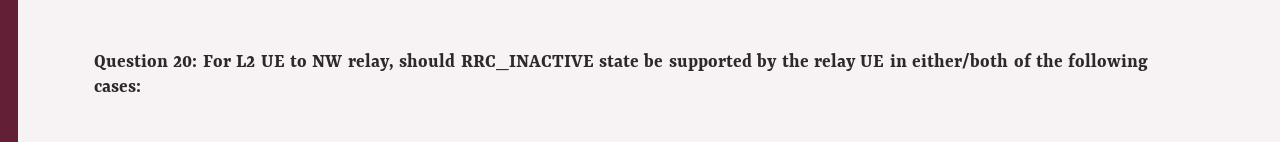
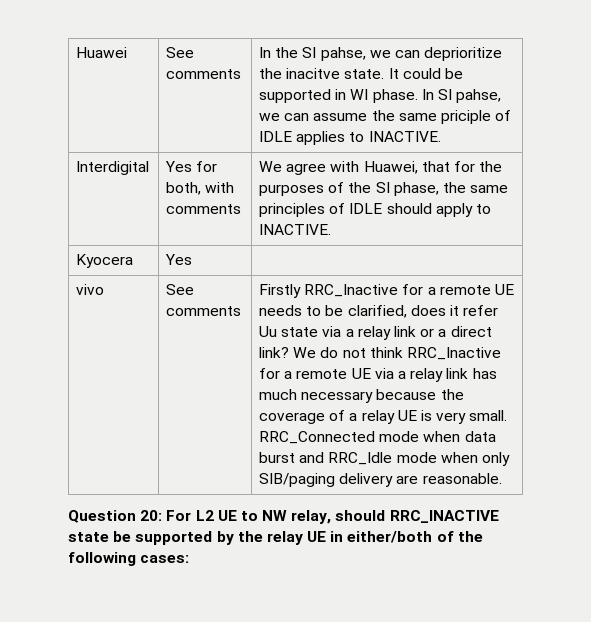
(94, 62) none -> [76,47,128,58] [166,47,195,58] [166,69,242,79] [259,47,503,61] [259,68,464,79] [259,89,502,103] [259,110,512,124] [259,131,441,145] [76,161,150,175] [165,161,218,172] [166,182,235,195] [166,204,242,214] [259,161,503,175] [259,182,509,196] [259,203,492,217] [259,224,332,235] [76,254,134,268] [165,254,193,265] [76,284,105,295] [166,284,195,295] [166,306,242,316] [259,284,515,298] [259,305,499,318] [259,326,492,340] [259,347,502,360] [259,368,497,382] [259,389,464,403] [259,410,508,424] [259,431,496,444] [259,452,511,466] [259,473,502,487] Huawei | See comments | In the SI pahse, we can deprioritize the inacitve state. It could be supported in WI phase. In SI pahse, we can assume the same priciple of IDLE applies to INACTIVE. // Interdigital | Yes for both, with comments | We agree with Huawei, that for the purposes of the SI phase, the same principles of IDLE should apply to INACTIVE. // Kyocera | Yes | // vivo | See comments | Firstly RRC_Inactive for a remote UE needs to be clarified, does it refer Uu state via a relay link or a direct link? We do not think RRC_Inactive for a remote UE via a relay link has much necessary because the coverage of a relay UE is very small. RRC_Connected mode when data burst and RRC_Idle mode when only SIB/paging delivery are reasonable. //

